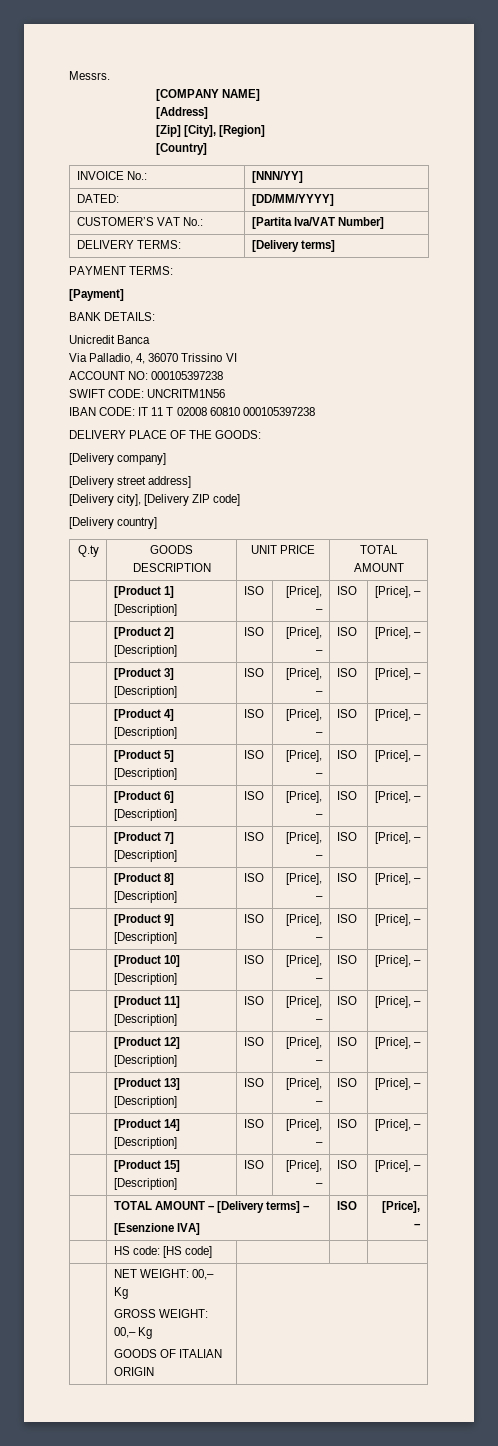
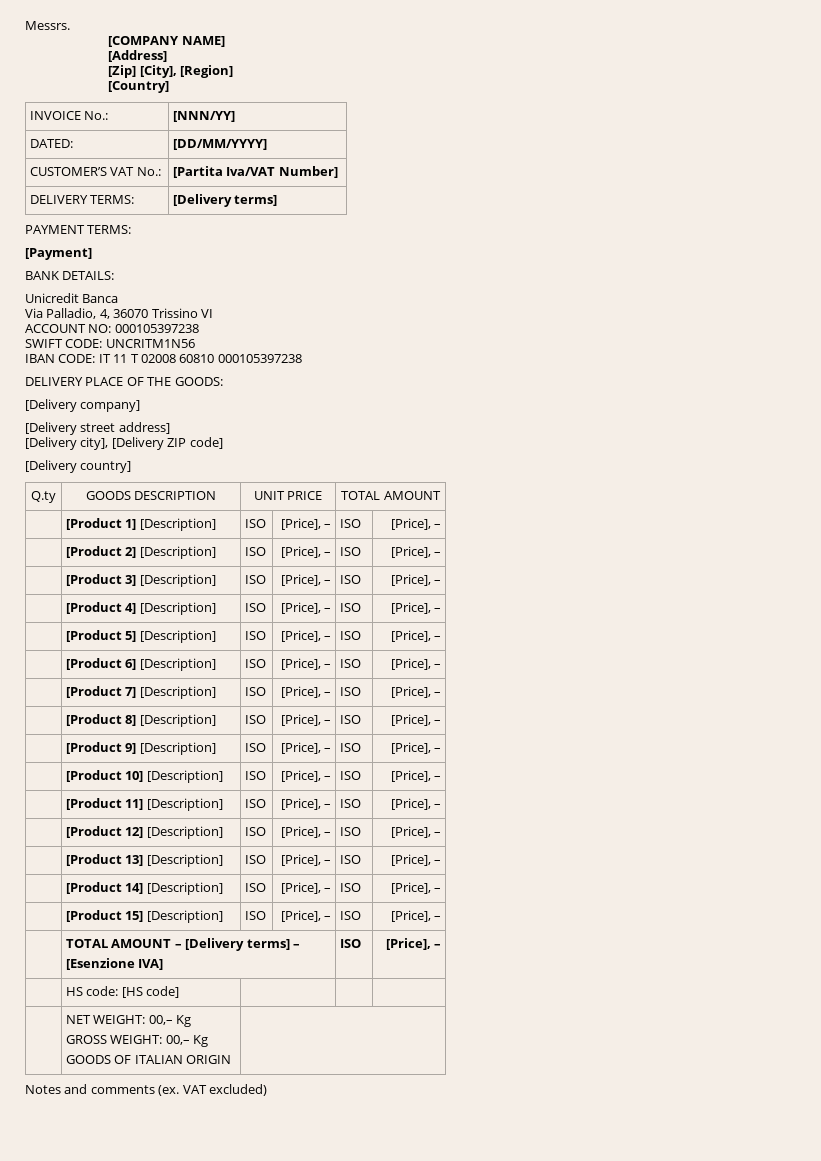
(154, 1371) none -> [25,1084,267,1096] // Notes and comments (ex. VAT excluded)

